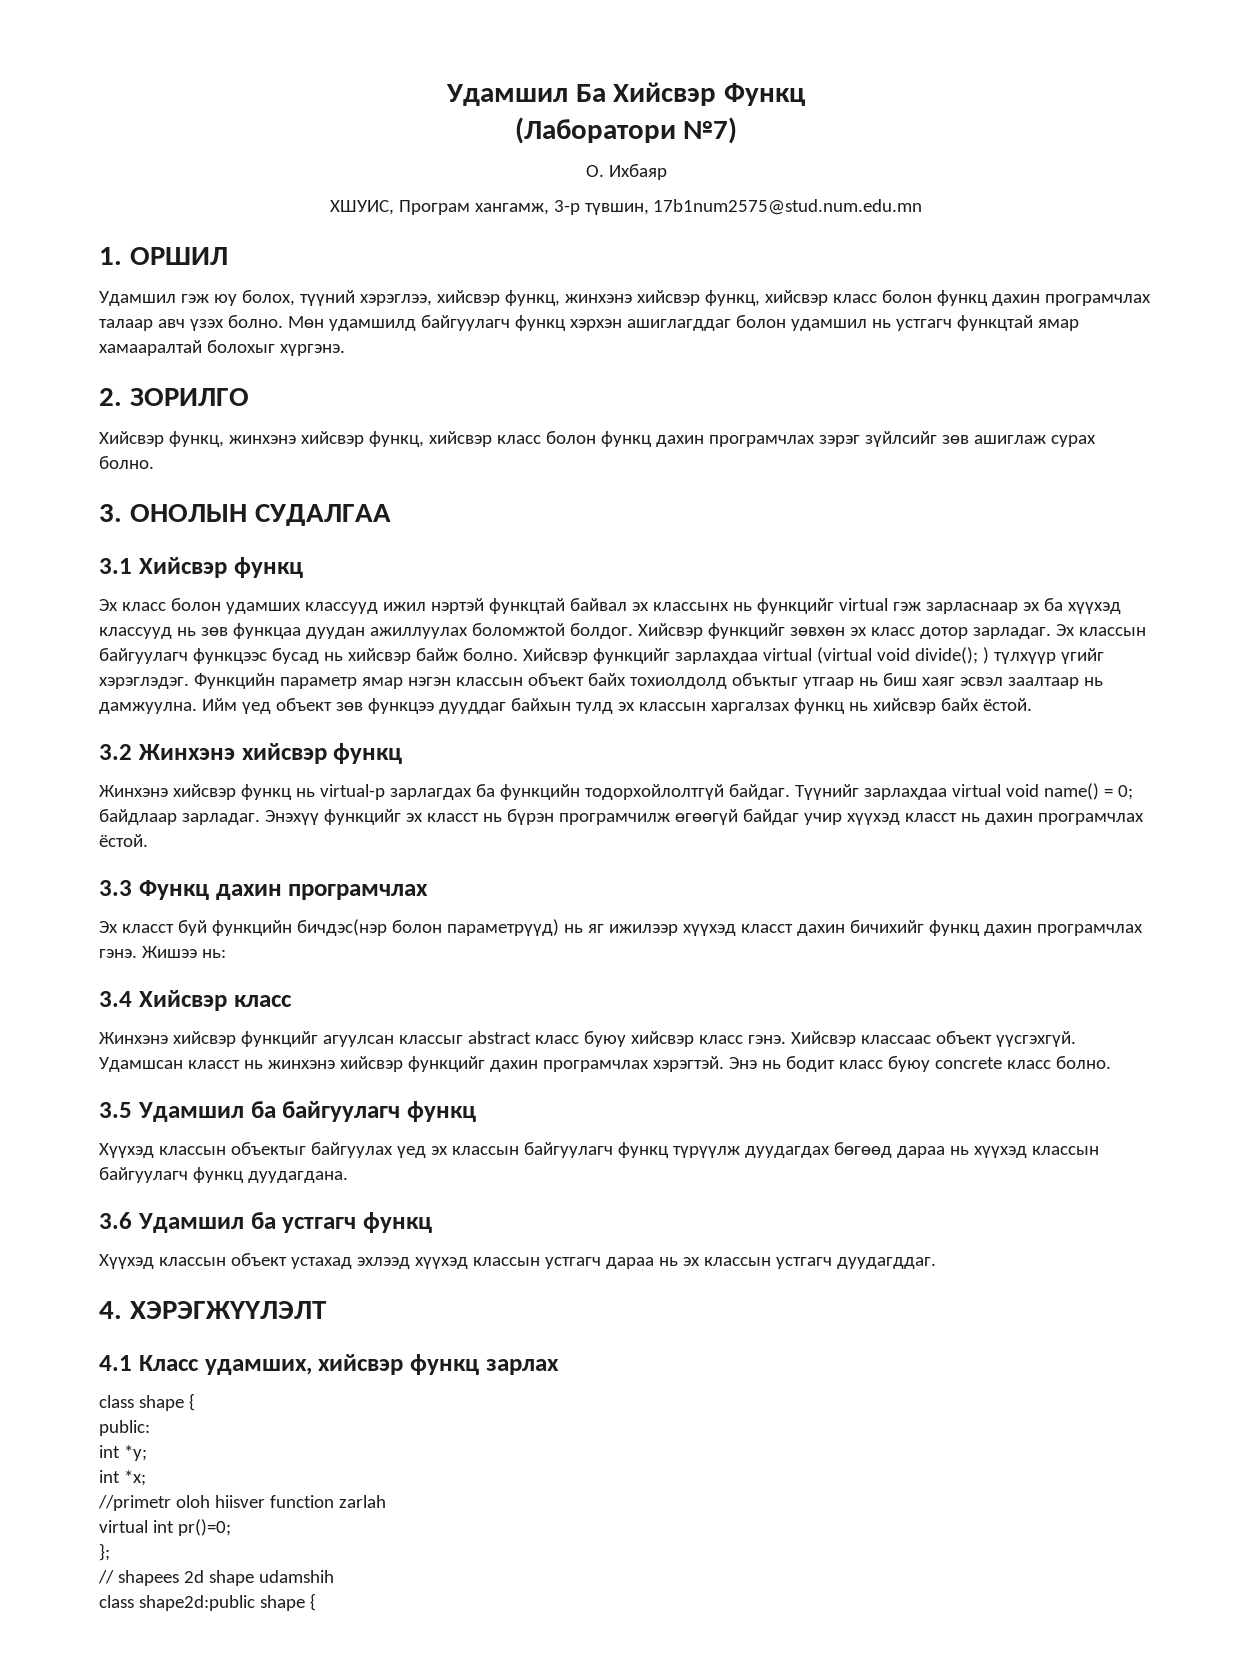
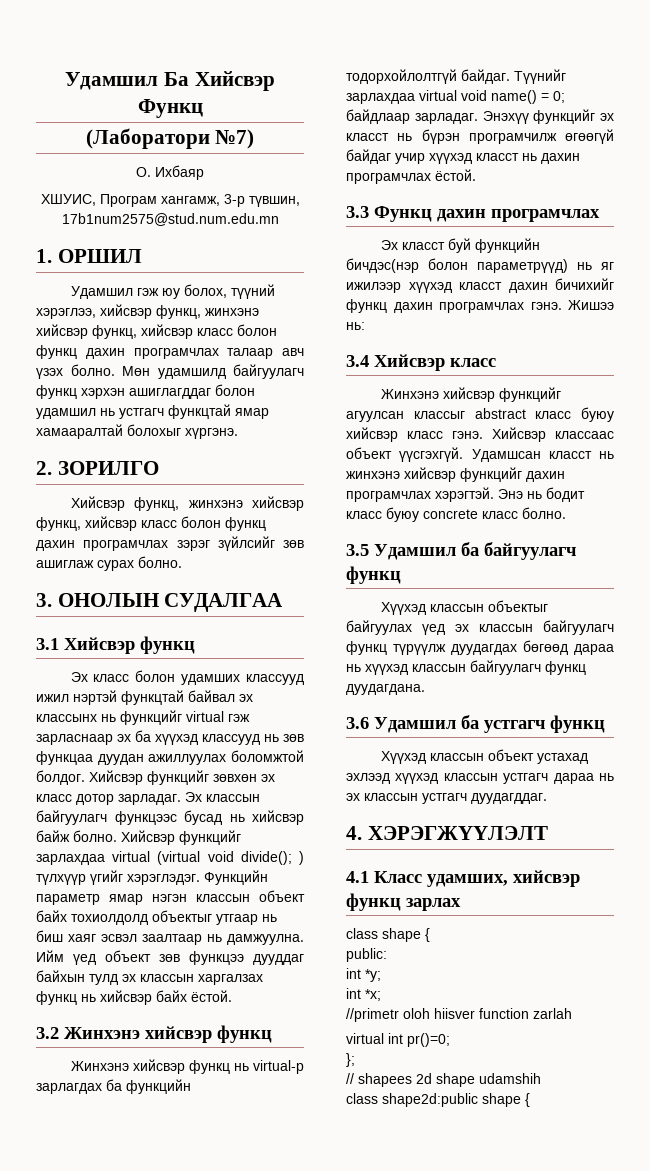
[731,673,798,686] объктыг -> [152,910,212,922] объектыг

